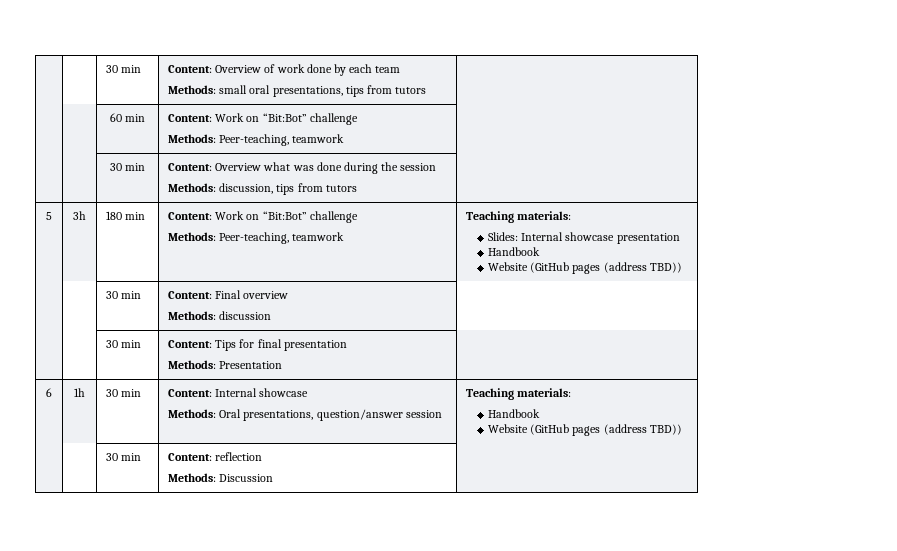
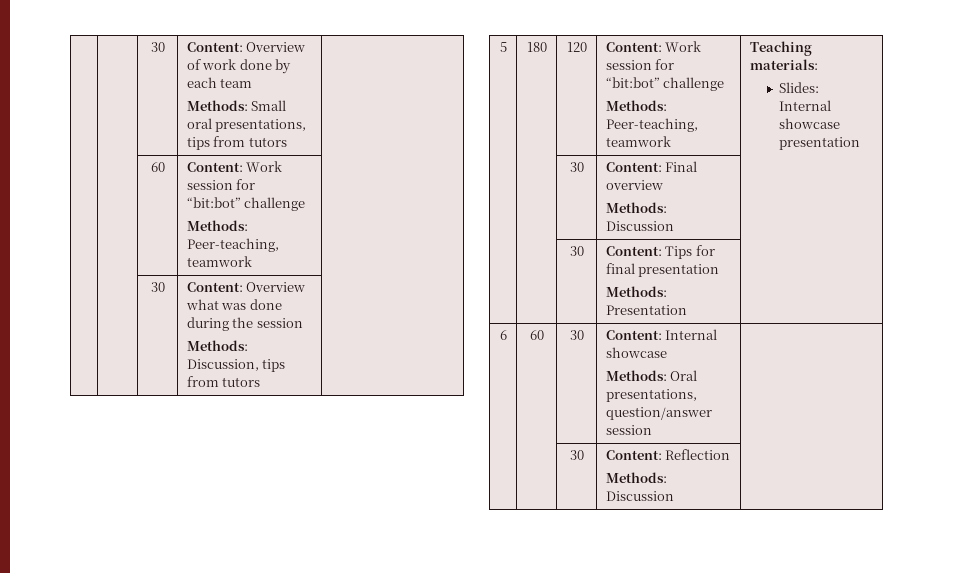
[106,65,142,73] | | 30 min -> [150,42,165,52] | | 30
[219,85,248,94] small -> [251,100,287,111] Small
[125,114,146,122] [168,113,307,122] min | Content: Work on “Bit:Bot” -> [186,161,283,172] [186,179,256,190] [186,197,241,208] | Content: Work session for “bit:bot”
[125,163,146,171] min -> (165, 287) none
[219,183,274,194] discussion, -> [186,359,259,371] Discussion,
[73,211,86,220] [106,211,146,220] [168,211,307,220] 3h | 180 min | Content: Work on “Bit:Bot” -> [526,42,547,52] [566,42,587,52] [605,41,702,52] [605,59,675,70] [605,77,660,88] 180 | 120 | Content: Work session for “bit:bot”
[488,247,541,256] [488,262,682,274] [106,291,142,299] // Handbook // Website (GitHub pages (address TBD)) // | | 30 min -> [569,162,584,172] // | | 30
[219,311,272,320] [106,340,142,348] discussion | // | | 30 min -> [605,221,674,231] [569,246,584,256] Discussion | // | | 30
[74,388,85,397] [106,389,142,397] 1h | 30 min -> [529,330,544,340] [569,330,584,340] 60 | 30
[466,388,572,400] [488,409,541,418] [488,424,682,436] [106,453,142,461] [168,452,263,461] Teaching materials: // Handbook // Website (GitHub pages (address TBD)) // | | 30 min | Content: reflection -> [569,450,584,460] [605,449,731,460] // | | 30 | Content: Reflection

